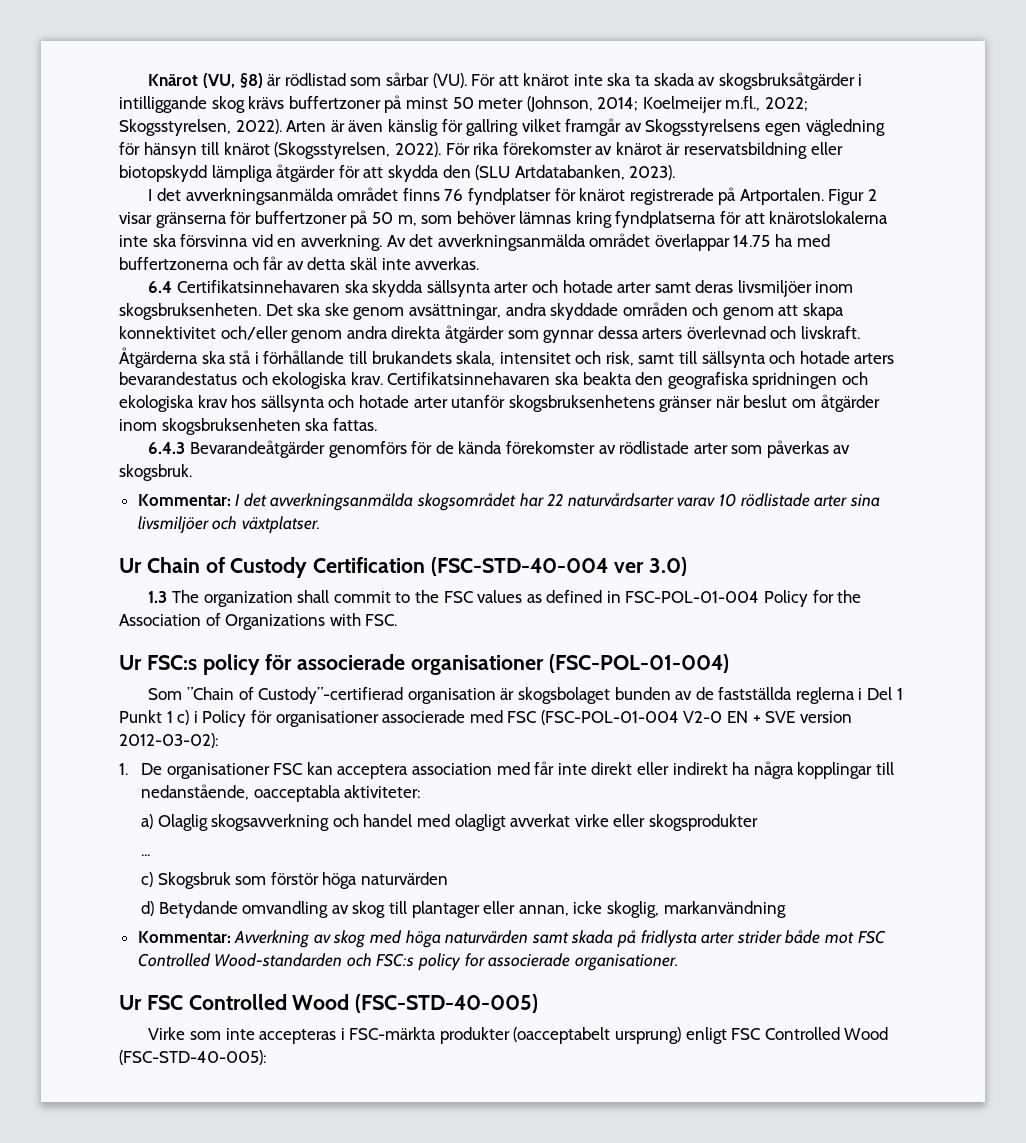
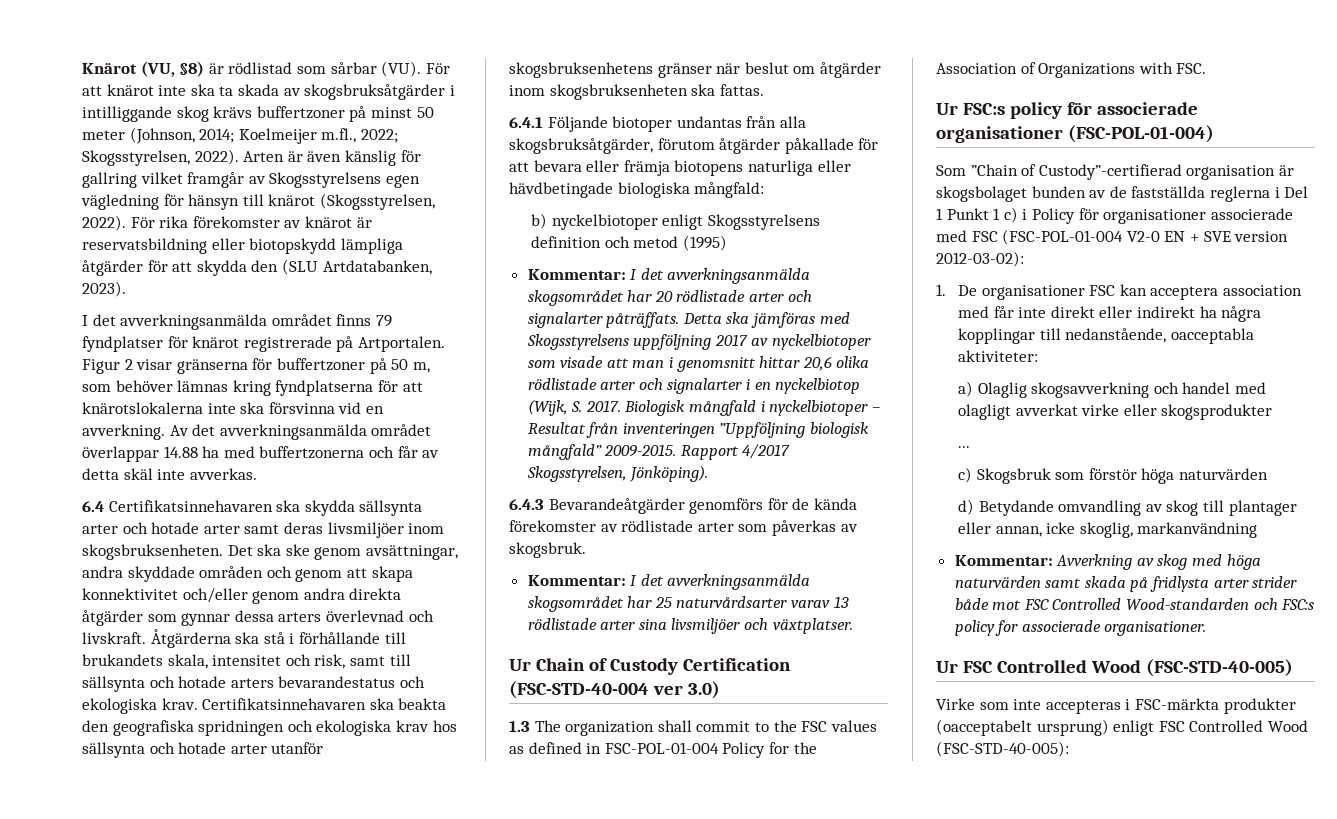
[444,189,464,201] 76 -> [375,315,392,327] 79
[733,235,771,247] 14.75 -> [163,446,198,458] 14.88
(377, 424) none -> [509,116,806,132] [509,138,879,154] [509,160,851,176] [509,182,765,198] [531,213,820,230] [531,235,727,251] [527,268,811,284] [527,290,812,306] [527,312,850,328] [526,334,872,350] [527,356,870,372] [527,378,861,394] [527,399,881,416] [527,422,870,438] [527,444,791,460] [526,465,709,482] // 6.4.1 Följande biotoper undantas från alla skogsbruksåtgärder, förutom åtgärder påkallade för att bevara eller främja biotopens naturliga eller hävdbetingade biologiska mångfald: // b) nyckelbiotoper enligt Skogsstyrelsens definition och metod (1995) // Kommentar: I det avverkningsanmälda skogsområdet har 20 rödlistade arter och signalarter påträffats. Detta ska jämföras med Skogsstyrelsens uppföljning 2017 av nyckelbiotoper som visade att man i genomsnitt hittar 20,6 olika rödlistade arter och signalarter i en nyckelbiotop (Wijk, S. 2017. Biologisk mångfald i nyckelbiotoper – Resultat från inventeringen ”Uppföljning biologisk mångfald” 2009-2015. Rapport 4/2017 Skogsstyrelsen, Jönköping).
[547,493,564,506] 22 -> [654,597,672,608] 25
[719,493,737,507] 10 -> [833,596,849,608] 13

